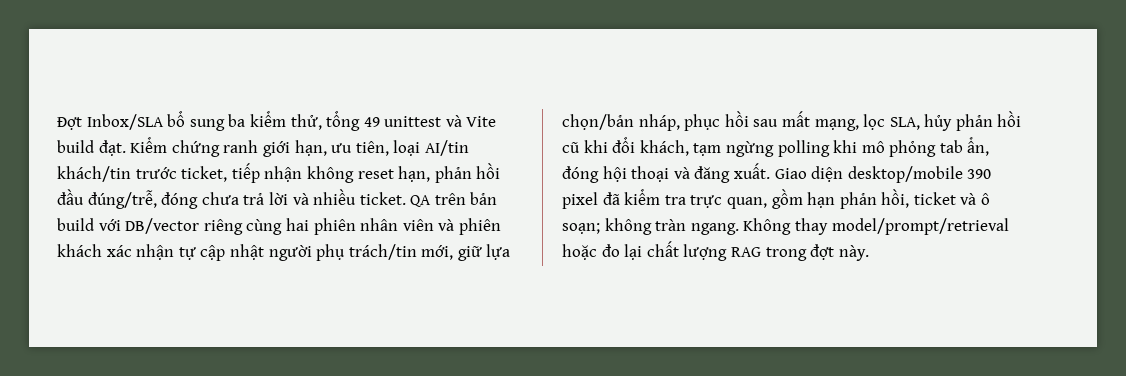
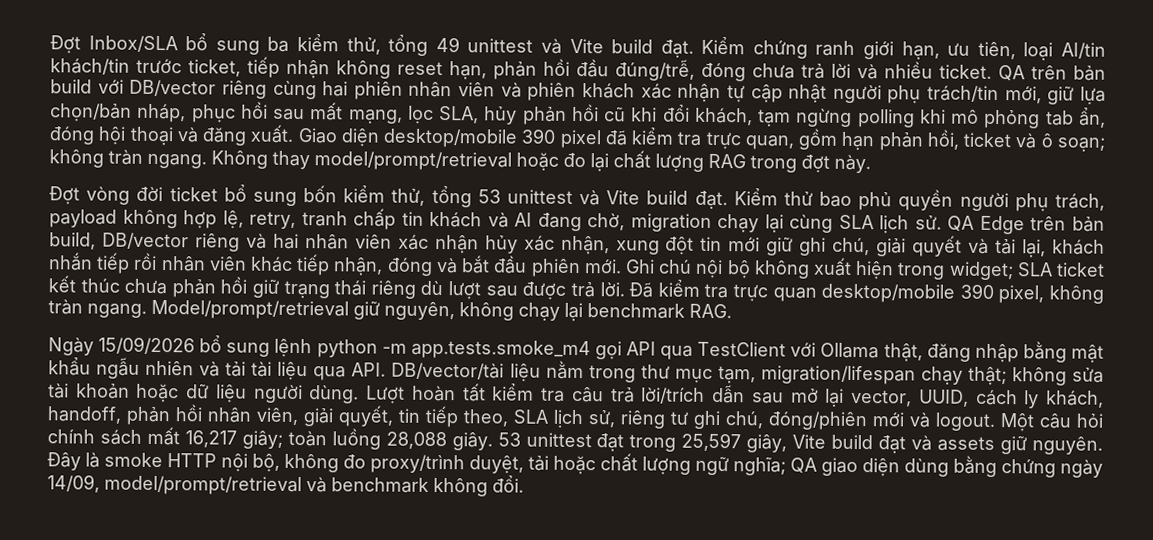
(869, 253) none -> [49,184,1105,212] [49,208,1105,235] [49,232,1106,258] [48,252,1106,281] [48,275,1104,304] [48,299,732,322] [48,335,1104,363] [48,357,1104,386] [48,383,1105,409] [47,404,1103,432] [47,426,1104,455] [47,452,1103,478] [47,474,524,497] // Đợt vòng đời ticket bổ sung bốn kiểm thử, tổng 53 unittest và Vite build đạt. Kiểm thử bao phủ quyền người phụ trách, payload không hợp lệ, retry, tranh chấp tin khách và AI đang chờ, migration chạy lại cùng SLA lịch sử. QA Edge trên bản build, DB/vector riêng và hai nhân viên xác nhận hủy xác nhận, xung đột tin mới giữ ghi chú, giải quyết và tải lại, khách nhắn tiếp rồi nhân viên khác tiếp nhận, đóng và bắt đầu phiên mới. Ghi chú nội bộ không xuất hiện trong widget; SLA ticket kết thúc chưa phản hồi giữ trạng thái riêng dù lượt sau được trả lời. Đã kiểm tra trực quan desktop/mobile 390 pixel, không tràn ngang. Model/prompt/retrieval giữ nguyên, không chạy lại benchmark RAG. // Ngày 15/09/2026 bổ sung lệnh python -m app.tests.smoke_m4 gọi API qua TestClient với Ollama thật, đăng nhập bằng mật khẩu ngẫu nhiên và tải tài liệu qua API. DB/vector/tài liệu nằm trong thư mục tạm, migration/lifespan chạy thật; không sửa tài khoản hoặc dữ liệu người dùng. Lượt hoàn tất kiểm tra câu trả lời/trích dẫn sau mở lại vector, UUID, cách ly khách, handoff, phản hồi nhân viên, giải quyết, tin tiếp theo, SLA lịch sử, riêng tư ghi chú, đóng/phiên mới và logout. Một câu hỏi chính sách mất 16,217 giây; toàn luồng 28,088 giây. 53 unittest đạt trong 25,597 giây, Vite build đạt và assets giữ nguyên. Đây là smoke HTTP nội bộ, không đo proxy/trình duyệt, tải hoặc chất lượng ngữ nghĩa; QA giao diện dùng bằng chứng ngày 14/09, model/prompt/retrieval và benchmark không đổi.

